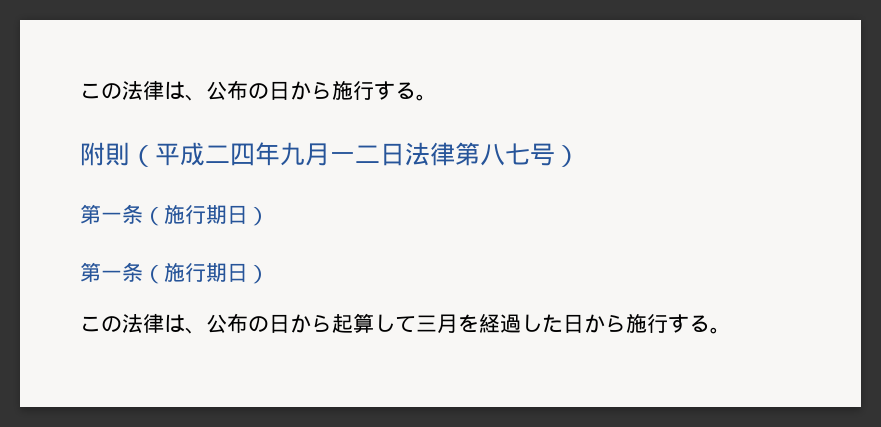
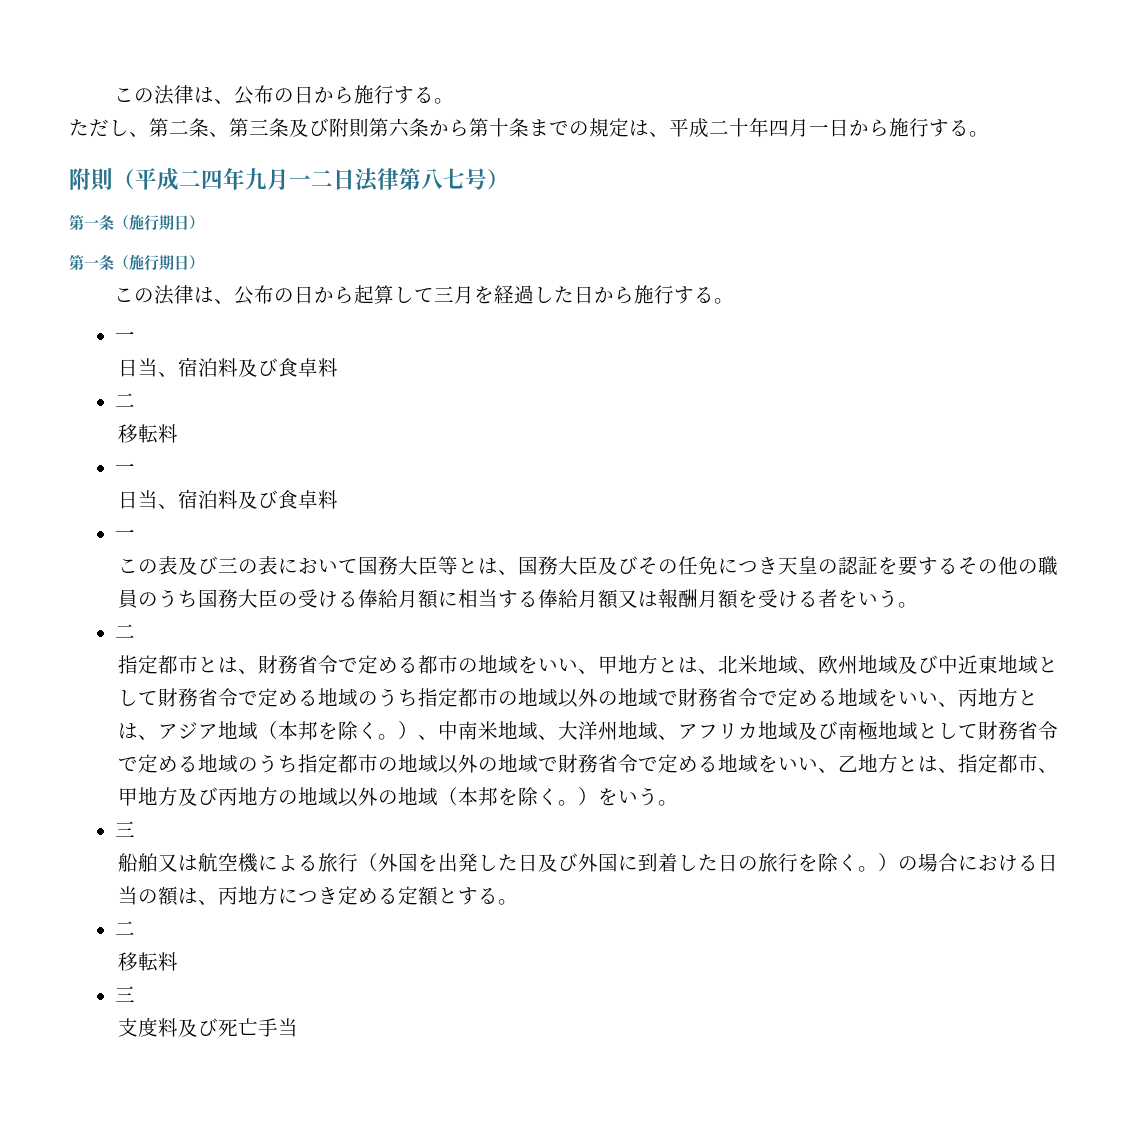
(437, 97) none -> [69,118,989,138] // ただし、第二条、第三条及び附則第六条から第十条までの規定は、平成二十年四月一日から施行する。
(731, 330) none -> [115,331,136,342] [118,358,339,377] [115,393,136,408] [118,424,179,444] [115,463,136,474] [118,490,339,509] [115,529,136,540] [118,556,1059,576] [118,588,919,609] [115,624,136,639] [118,655,1059,674] [118,688,1039,708] [118,721,1059,740] [118,754,1059,774] [118,787,679,807] [115,821,136,837] [118,853,1059,873] [118,886,519,906] [115,921,136,936] [118,952,179,972] [115,986,136,1002] [118,1018,299,1037] // 一 // 日当、宿泊料及び食卓料 // 二 // 移転料 // 一 // 日当、宿泊料及び食卓料 // 一 // この表及び三の表において国務大臣等とは、国務大臣及びその任免につき天皇の認証を要するその他の職員のうち国務大臣の受ける俸給月額に相当する俸給月額又は報酬月額を受ける者をいう。 // 二 // 指定都市とは、財務省令で定める都市の地域をいい、甲地方とは、北米地域、欧州地域及び中近東地域として財務省令で定める地域のうち指定都市の地域以外の地域で財務省令で定める地域をいい、丙地方とは、アジア地域（本邦を除く。）、中南米地域、大洋州地域、アフリカ地域及び南極地域として財務省令で定める地域のうち指定都市の地域以外の地域で財務省令で定める地域をいい、乙地方とは、指定都市、甲地方及び丙地方の地域以外の地域（本邦を除く。）をいう。 // 三 // 船舶又は航空機による旅行（外国を出発した日及び外国に到着した日の旅行を除く。）の場合における日当の額は、丙地方につき定める定額とする。 // 二 // 移転料 // 三 // 支度料及び死亡手当

